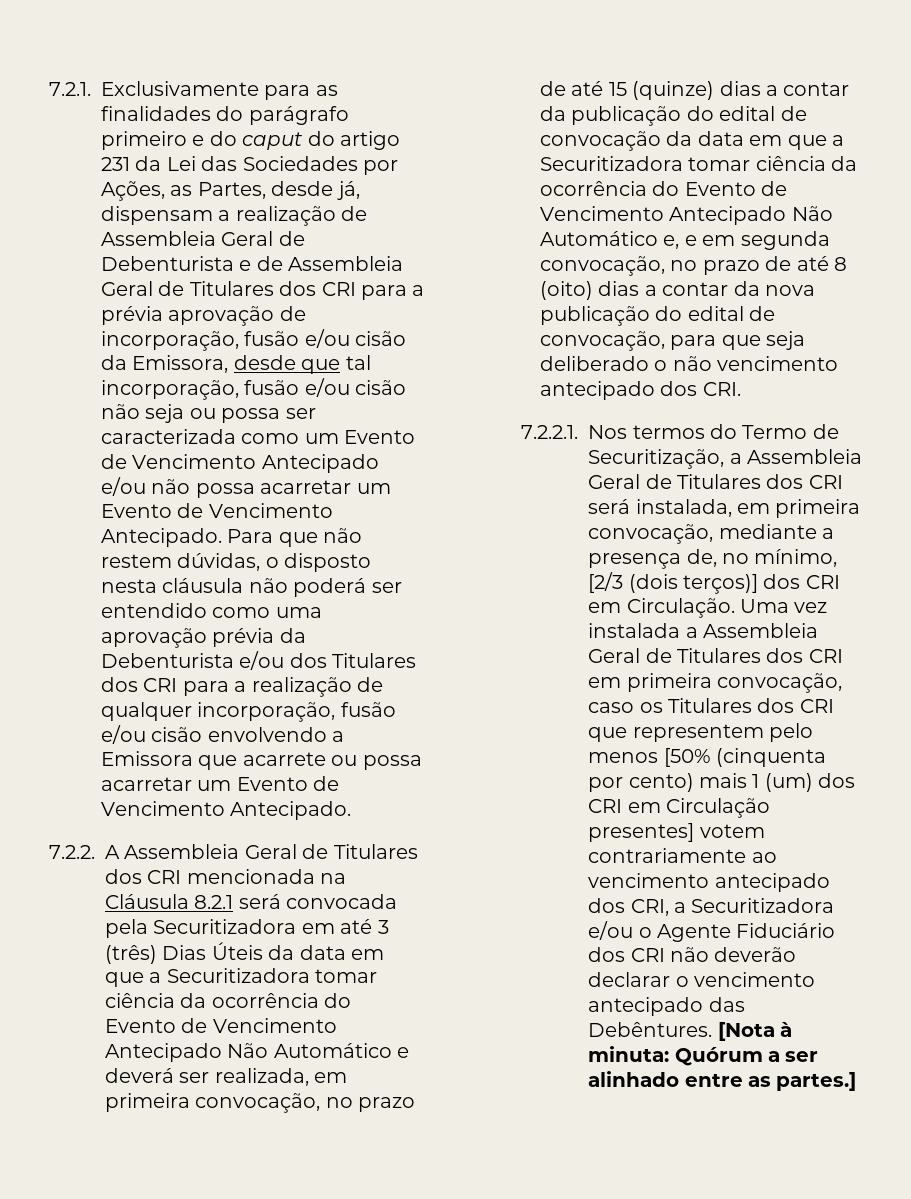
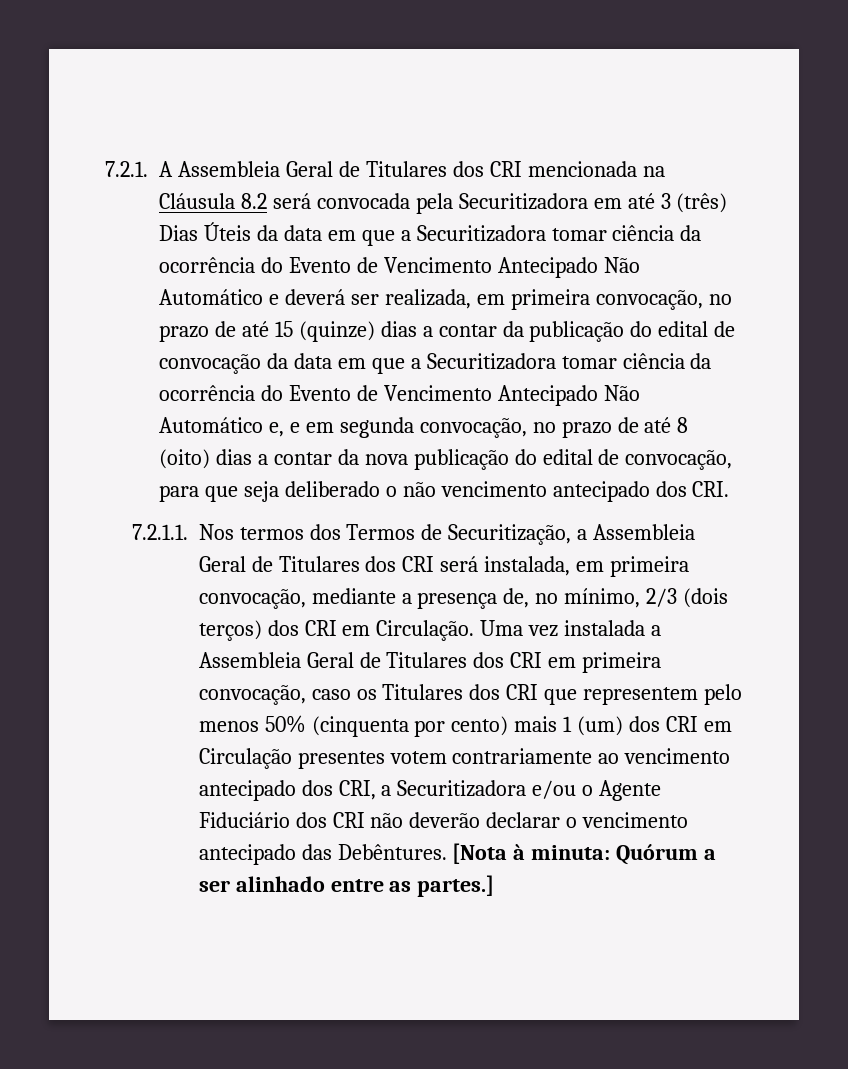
[101,81,338,100] [101,106,349,125] [101,131,400,150] [101,156,398,175] [101,181,360,201] [101,206,368,226] [101,231,305,246] [101,256,404,271] [101,281,425,300] [101,306,306,326] [101,329,407,351] [101,355,371,374] [101,378,407,400] [101,404,316,423] [101,429,416,444] [101,454,379,473] [101,477,391,498] [101,503,333,518] [101,528,363,547] [101,553,372,572] [101,578,402,597] [101,603,322,618] [101,628,306,648] [101,651,417,670] [101,677,383,697] [101,702,396,722] [101,725,345,744] [101,751,422,770] [101,776,340,791] [101,801,352,820] [49,845,95,859] Exclusivamente para as finalidades do parágrafo primeiro e do caput do artigo 231 da Lei das Sociedades por Ações, as Partes, desde já, dispensam a realização de Assembleia Geral de Debenturista e de Assembleia Geral de Titulares dos CRI para a prévia aprovação de incorporação, fusão e/ou cisão da Emissora, desde que tal incorporação, fusão e/ou cisão não seja ou possa ser caracterizada como um Evento de Vencimento Antecipado e/ou não possa acarretar um Evento de Vencimento Antecipado. Para que não restem dúvidas, o disposto nesta cláusula não poderá ser entendido como uma aprovação prévia da Debenturista e/ou dos Titulares dos CRI para a realização de qualquer incorporação, fusão e/ou cisão envolvendo a Emissora que acarrete ou possa acarretar um Evento de Vencimento Antecipado. // 7.2.2. -> (148, 169) none
[194,895,234,909] 8.2.1 -> [240,193,267,209] 8.2
[521,425,579,439] 7.2.2.1. -> [131,524,188,540] 7.2.1.1.
[709,424,808,439] do Termo -> [309,524,416,540] dos Termos
[588,572,758,594] [2/3 (dois terços)] -> [646,588,729,608] [198,620,262,641] 2/3 (dois terços)
[663,748,711,767] [50% -> [264,715,306,733] 50%
[588,823,695,842] presentes] -> [297,751,385,769] presentes

